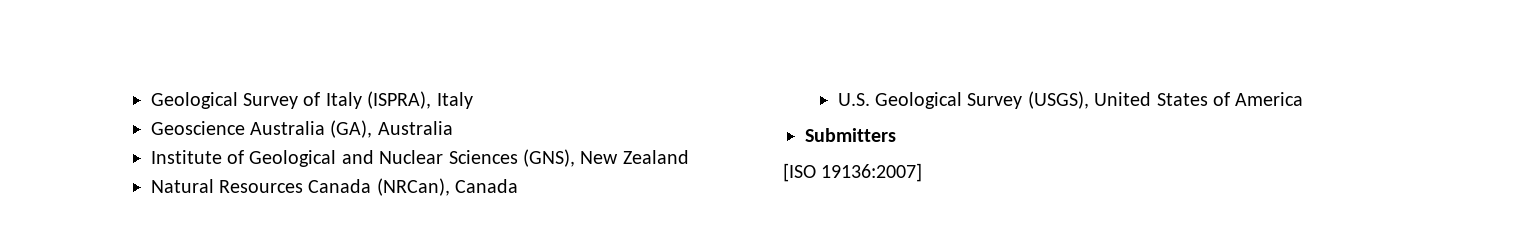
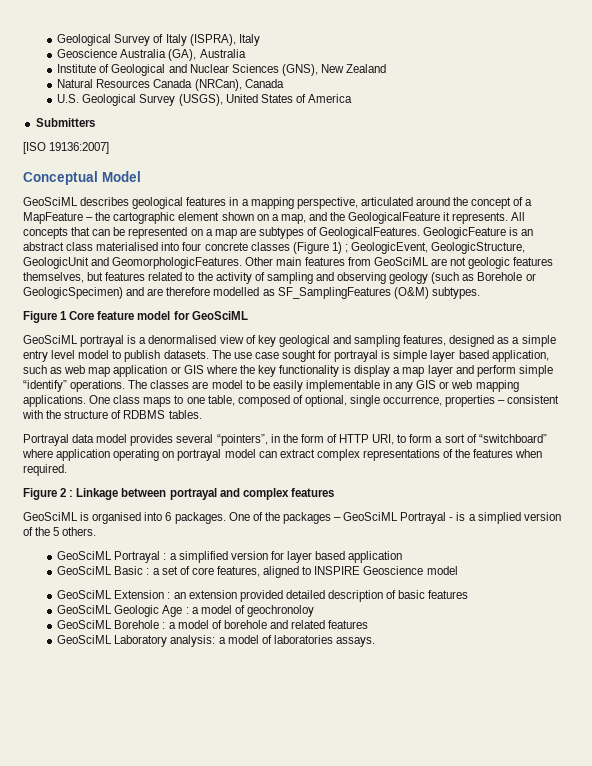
(923, 172) none -> [23,171,141,185] [23,197,533,209] [23,212,526,224] [23,227,534,239] [23,242,526,254] [23,257,554,269] [23,272,536,284] [23,287,480,299] [23,311,248,323] [23,335,556,347] [23,350,549,362] [23,365,553,377] [23,380,519,392] [23,395,560,407] [22,410,202,419] [23,434,547,446] [22,449,543,461] [23,464,67,476] [23,488,334,500] [23,512,561,524] [23,527,97,536] [57,551,403,563] [57,566,458,578] [57,590,469,602] [57,605,315,617] [57,620,369,629] [57,635,376,647] // Conceptual Model // GeoSciML describes geological features in a mapping perspective, articulated around the concept of a MapFeature – the cartographic element shown on a map, and the GeologicalFeature it represents. All concepts that can be represented on a map are subtypes of GeologicalFeatures. GeologicFeature is an abstract class materialised into four concrete classes (Figure 1) ; GeologicEvent, GeologicStructure, GeologicUnit and GeomorphologicFeatures. Other main features from GeoSciML are not geologic features themselves, but features related to the activity of sampling and observing geology (such as Borehole or GeologicSpecimen) and are therefore modelled as SF_SamplingFeatures (O&M) subtypes. // Figure 1 Core feature model for GeoSciML // GeoSciML portrayal is a denormalised view of key geological and sampling features, designed as a simple entry level model to publish datasets. The use case sought for portrayal is simple layer based application, such as web map application or GIS where the key functionality is display a map layer and perform simple “identify” operations. The classes are model to be easily implementable in any GIS or web mapping applications. One class maps to one table, composed of optional, single occurrence, properties – consistent with the structure of RDBMS tables. // Portrayal data model provides several “pointers”, in the form of HTTP URI, to form a sort of “switchboard” where application operating on portrayal model can extract complex representations of the features when required. // Figure 2 : Linkage between portrayal and complex features // GeoSciML is organised into 6 packages. One of the packages – GeoSciML Portrayal - is a simplied version of the 5 others. // GeoSciML Portrayal : a simplified version for layer based application // GeoSciML Basic : a set of core features, aligned to INSPIRE Geoscience model // GeoSciML Extension : an extension provided detailed description of basic features // GeoSciML Geologic Age : a model of geochronoloy // GeoSciML Borehole : a model of borehole and related features // GeoSciML Laboratory analysis: a model of laboratories assays.

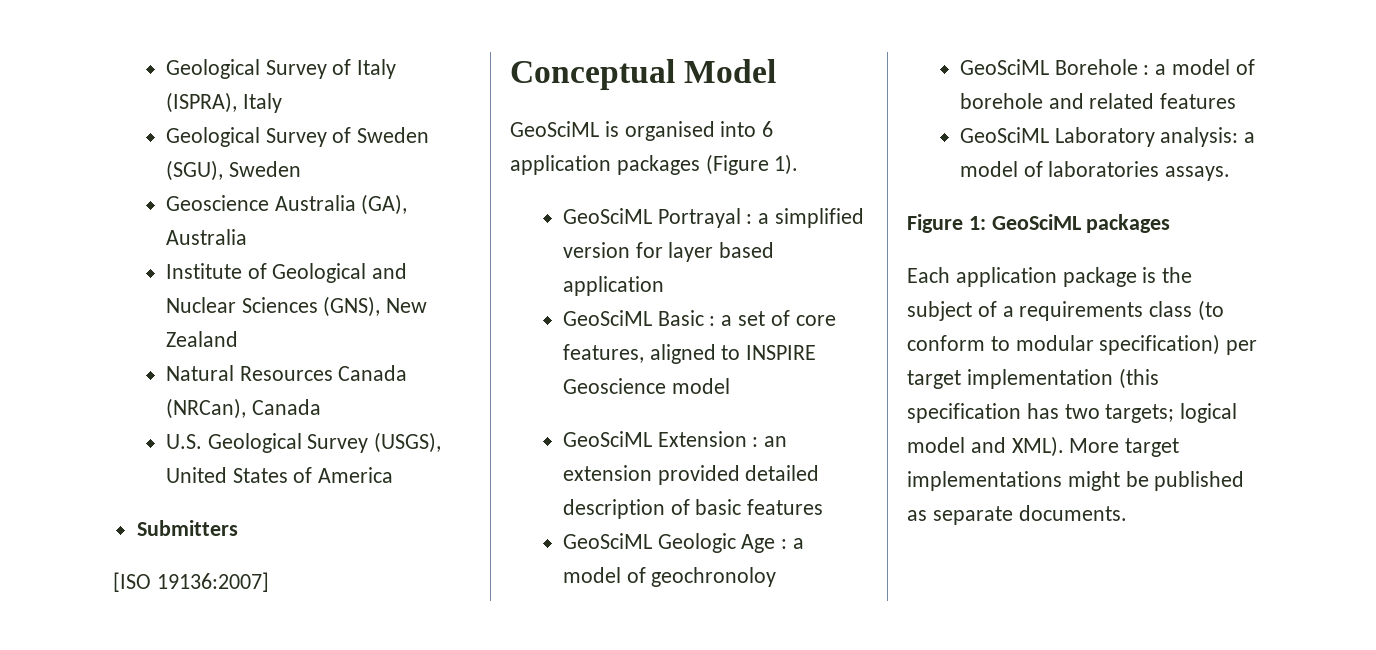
(260, 40) none -> [165,127,430,147] [165,160,301,181] // Geological Survey of Sweden (SGU), Sweden
[23,197,533,209] [23,212,526,224] [23,227,534,239] [23,242,526,254] [23,257,554,269] [23,272,536,284] [23,287,480,299] [23,311,248,323] [23,335,556,347] [23,350,549,362] [23,365,553,377] [23,380,519,392] [23,395,560,407] [22,410,202,419] [23,434,547,446] [22,449,543,461] [23,464,67,476] [23,488,334,500] // GeoSciML describes geological features in a mapping perspective, articulated around the concept of a MapFeature – the cartographic element shown on a map, and the GeologicalFeature it represents. All concepts that can be represented on a map are subtypes of GeologicalFeatures. GeologicFeature is an abstract class materialised into four concrete classes (Figure 1) ; GeologicEvent, GeologicStructure, GeologicUnit and GeomorphologicFeatures. Other main features from GeoSciML are not geologic features themselves, but features related to the activity of sampling and observing geology (such as Borehole or GeologicSpecimen) and are therefore modelled as SF_SamplingFeatures (O&M) subtypes. // Figure 1 Core feature model for GeoSciML // GeoSciML portrayal is a denormalised view of key geological and sampling features, designed as a simple entry level model to publish datasets. The use case sought for portrayal is simple layer based application, such as web map application or GIS where the key functionality is display a map layer and perform simple “identify” operations. The classes are model to be easily implementable in any GIS or web mapping applications. One class maps to one table, composed of optional, single occurrence, properties – consistent with the structure of RDBMS tables. // Portrayal data model provides several “pointers”, in the form of HTTP URI, to form a sort of “switchboard” where application operating on portrayal model can extract complex representations of the features when required. // Figure 2 : Linkage between portrayal and complex features -> (777, 71) none
[174,512,561,524] [23,527,97,536] packages. One of the packages – GeoSciML Portrayal - is a simplied version of the 5 others. -> [510,154,799,175] application packages (Figure 1).
(376, 642) none -> [907,214,1171,233] [907,267,1193,287] [907,300,1225,321] [907,334,1258,355] [907,368,1159,389] [907,403,1238,423] [907,436,1180,457] [907,471,1245,491] [907,505,1127,525] // Figure 1: GeoSciML packages // Each application package is the subject of a requirements class (to conform to modular specification) per target implementation (this specification has two targets; logical model and XML). More target implementations might be published as separate documents.

